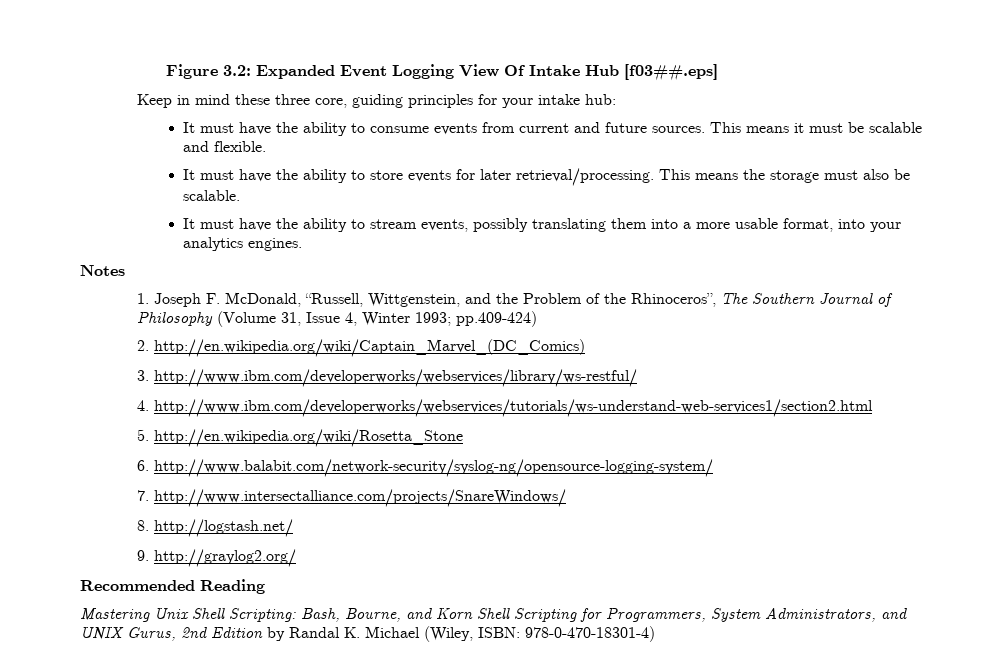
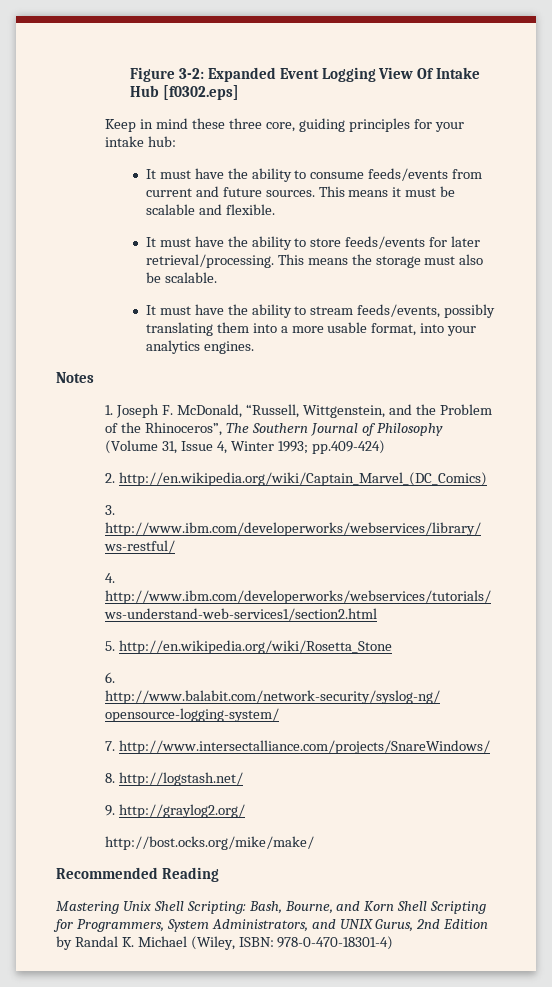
[222,65,251,76] 3.2: -> [178,68,204,79] 3-2:
[623,64,718,81] [f03##.eps] -> [162,85,239,100] [f0302.eps]
[434,123,478,135] events -> [368,168,449,181] feeds/events
[408,170,452,182] events -> [345,236,426,249] feeds/events
[421,219,469,232] events, -> [357,304,441,318] feeds/events,
(297, 558) none -> [105,836,315,850] // http://bost.ocks.org/mike/make/

